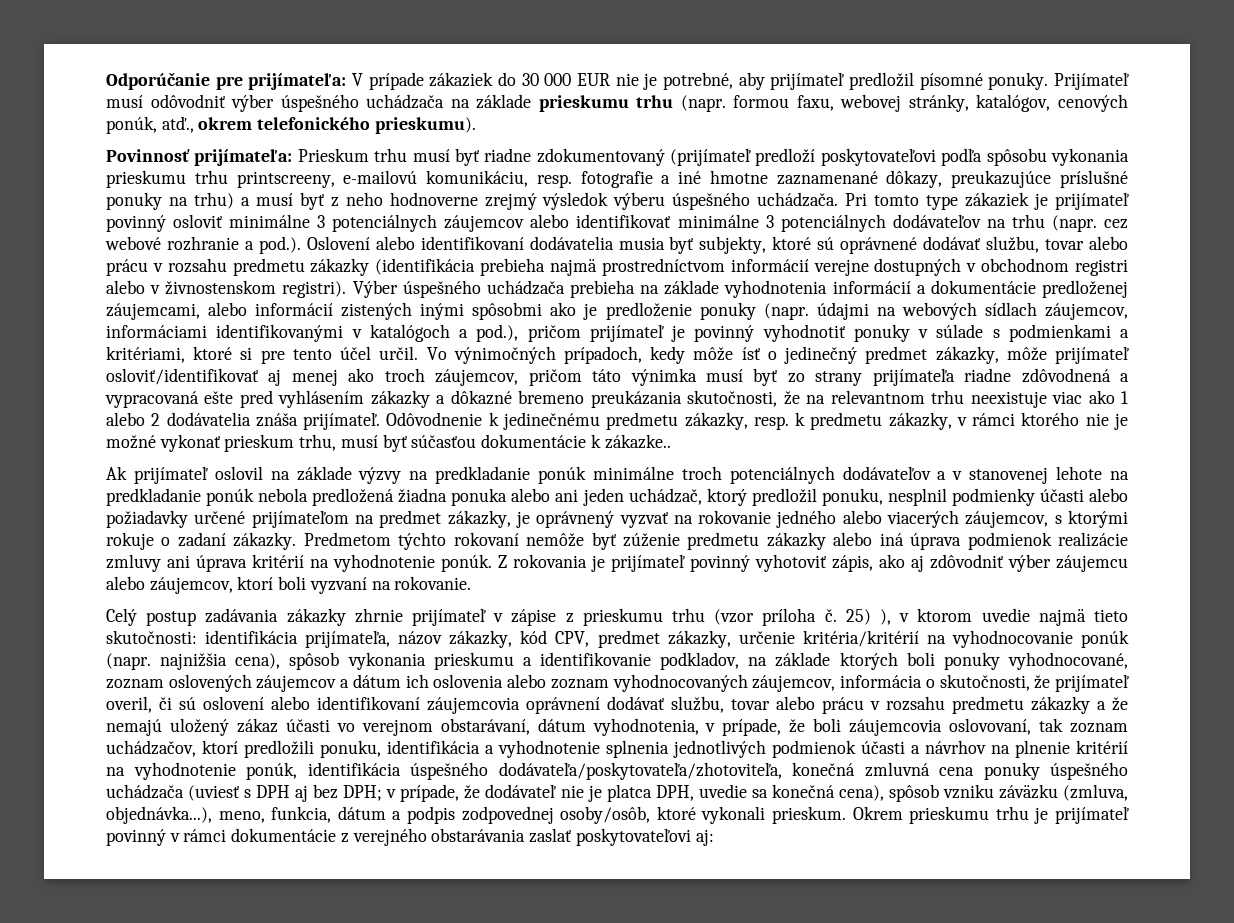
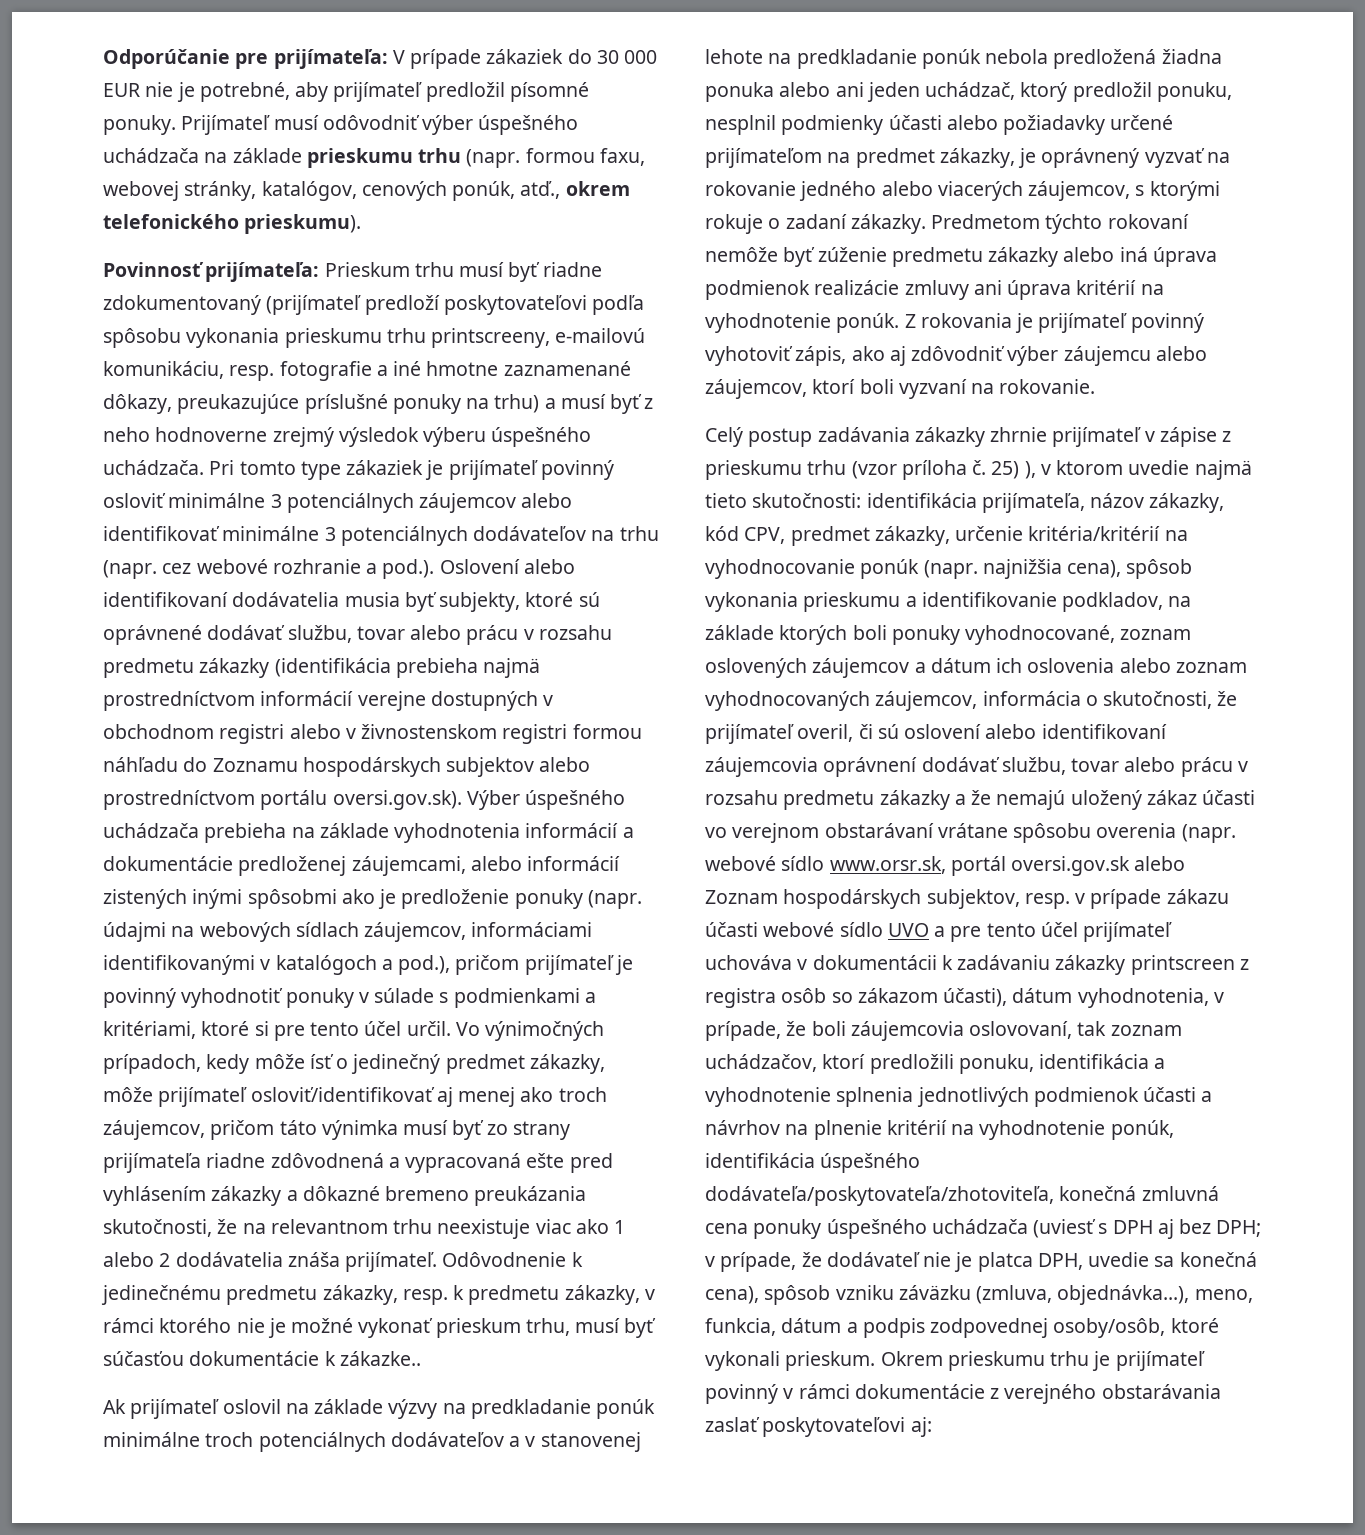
[282,281,347,298] registri). -> [502,724,642,744] [103,757,591,777] [103,790,462,810] registri formou náhľadu do Zoznamu hospodárskych subjektov alebo prostredníctvom portálu oversi.gov.sk).
[440,718,530,735] obstarávaní, -> [824,823,1236,843] [705,856,1186,876] [705,889,1229,909] [705,922,1173,942] [705,955,1249,975] [705,988,1008,1008] obstarávaní vrátane spôsobu overenia (napr. webové sídlo www.orsr.sk, portál oversi.gov.sk alebo Zoznam hospodárskych subjektov, resp. v prípade zákazu účasti webové sídlo UVO a pre tento účel prijímateľ uchováva v dokumentácii k zadávaniu zákazky printscreen z registra osôb so zákazom účasti),

